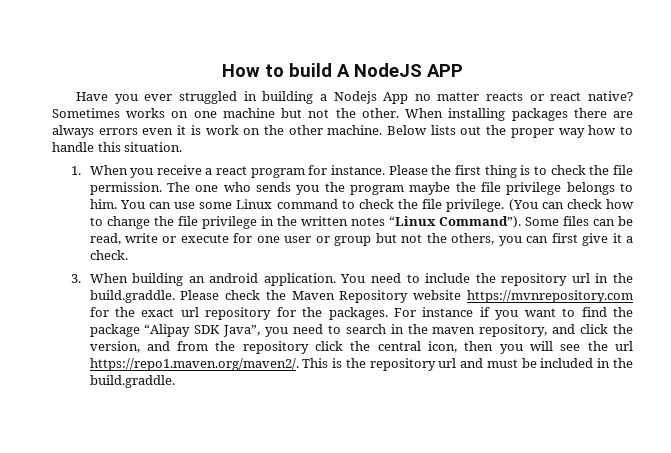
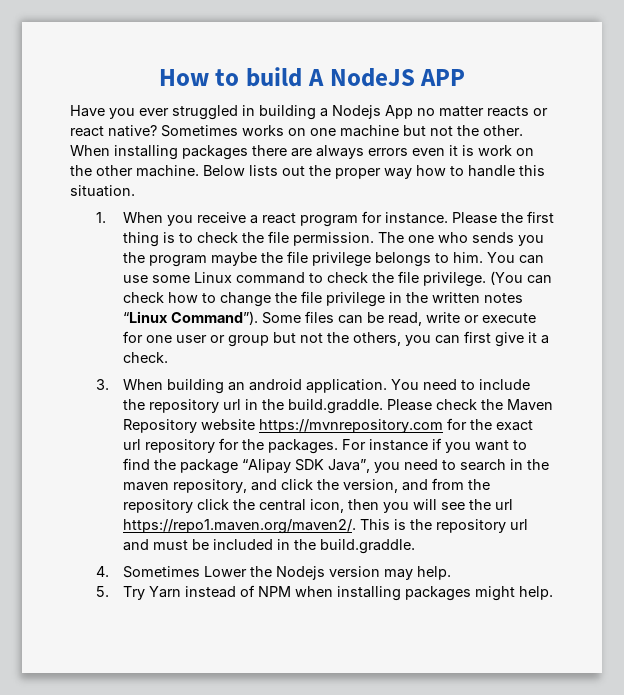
(175, 381) none -> [96,566,451,580] [96,585,553,601] // 4. Sometimes Lower the Nodejs version may help. // 5. Try Yarn instead of NPM when installing packages might help.

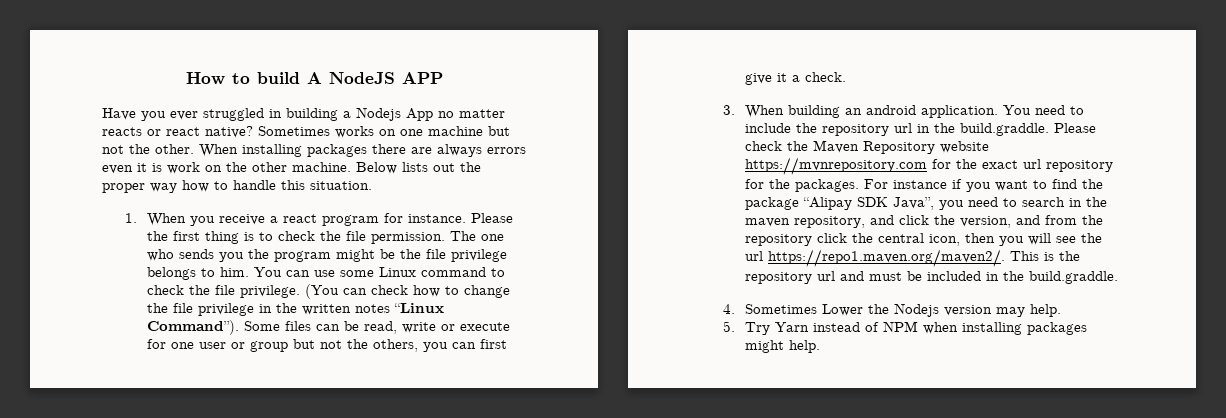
[210,252,257,266] maybe -> [336,249,396,262] might be

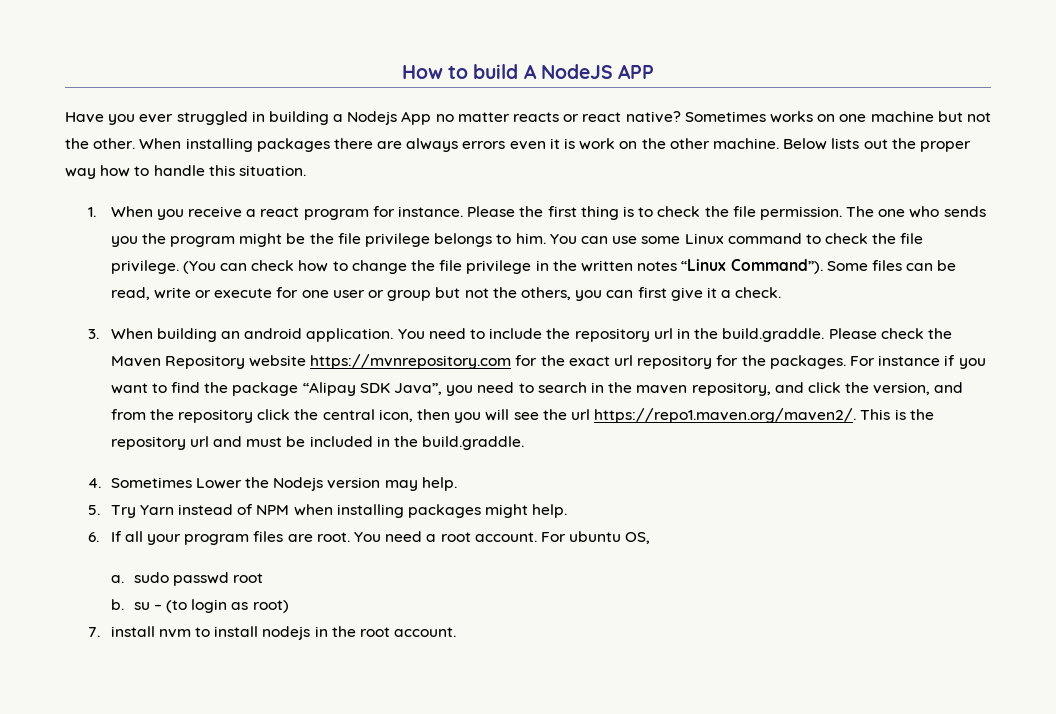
(821, 346) none -> [87,531,651,545] [110,572,263,586] [110,599,289,613] [87,626,457,640] // 6. If all your program files are root. You need a root account. For ubuntu OS, // a. sudo passwd root // b. su – (to login as root) // 7. install nvm to install nodejs in the root account.

